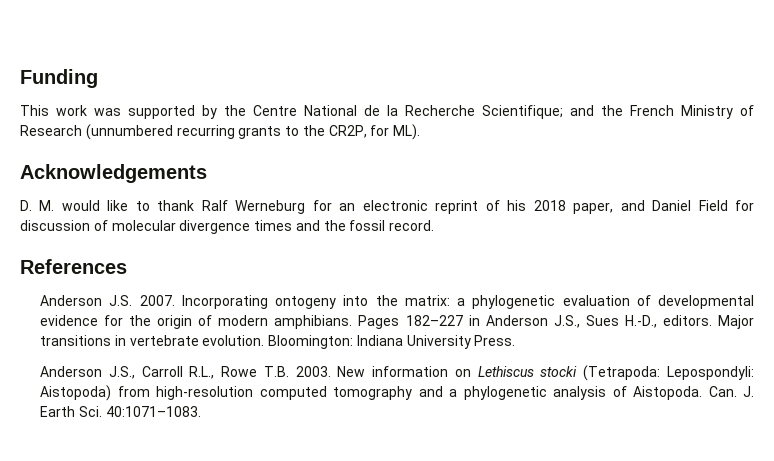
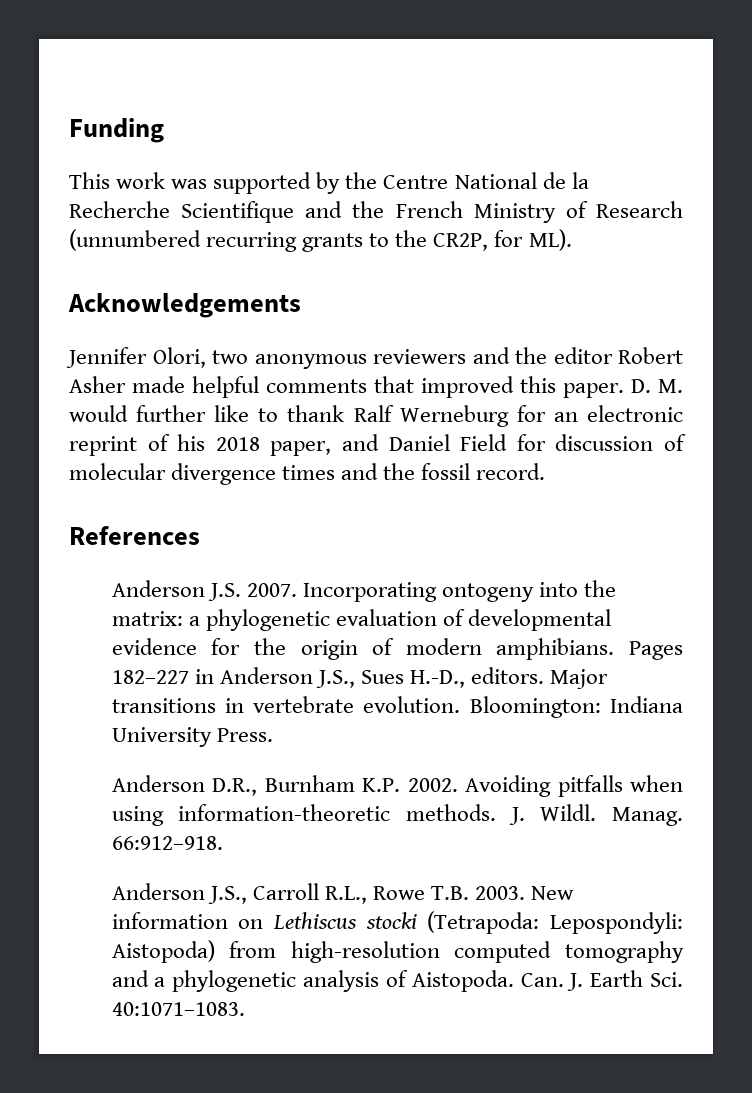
[482,105,563,119] Scientifique; -> [181,201,295,223] Scientifique
(207, 173) none -> [66,347,683,369] [69,376,624,398] Jennifer Olori, two anonymous reviewers and the editor Robert Asher made helpful comments that improved this paper.
(100, 205) none -> [136,405,207,422] further
(516, 340) none -> [111,775,683,797] [111,804,683,826] [111,836,223,850] // Anderson D.R., Burnham K.P. 2002. Avoiding pitfalls when using information-theoretic methods. J. Wildl. Manag. 66:912–918.

